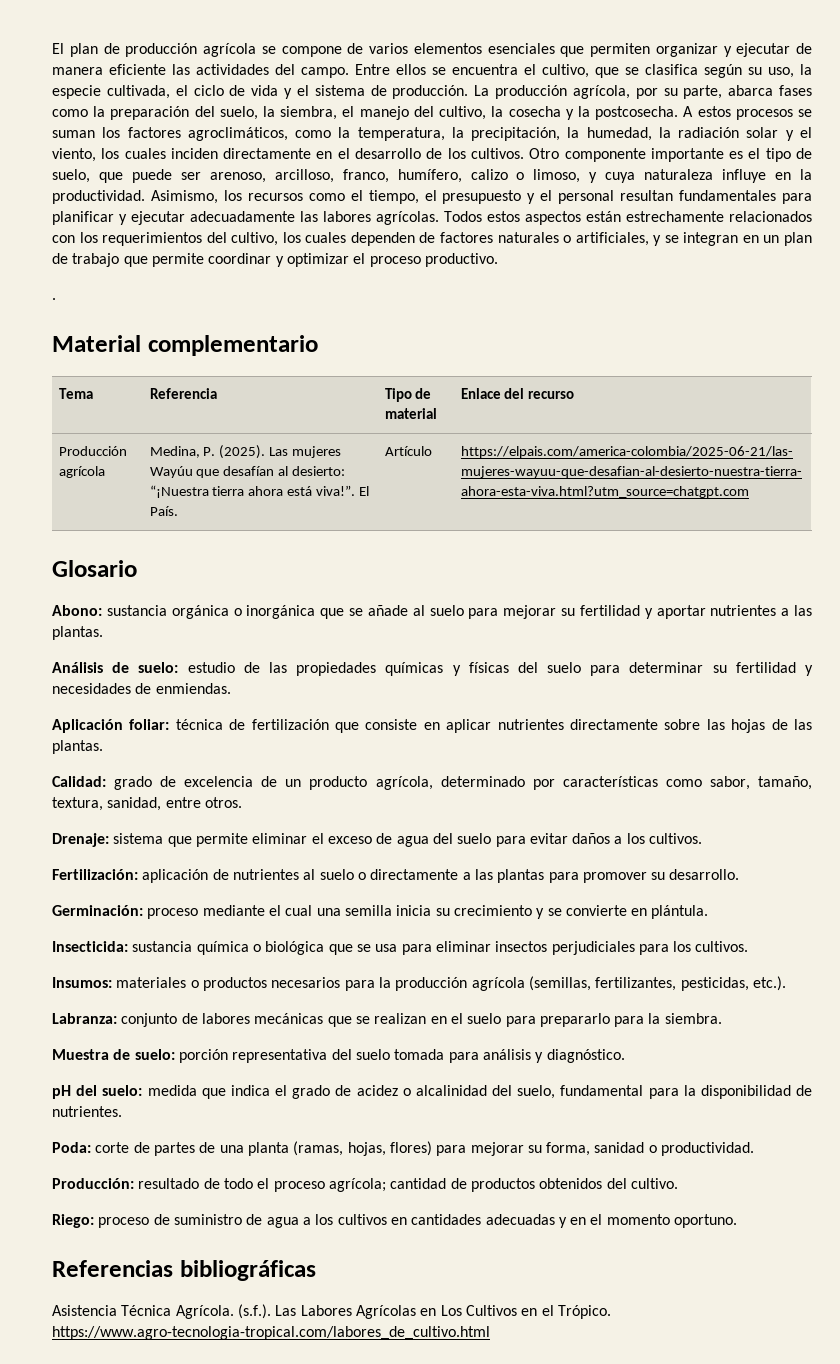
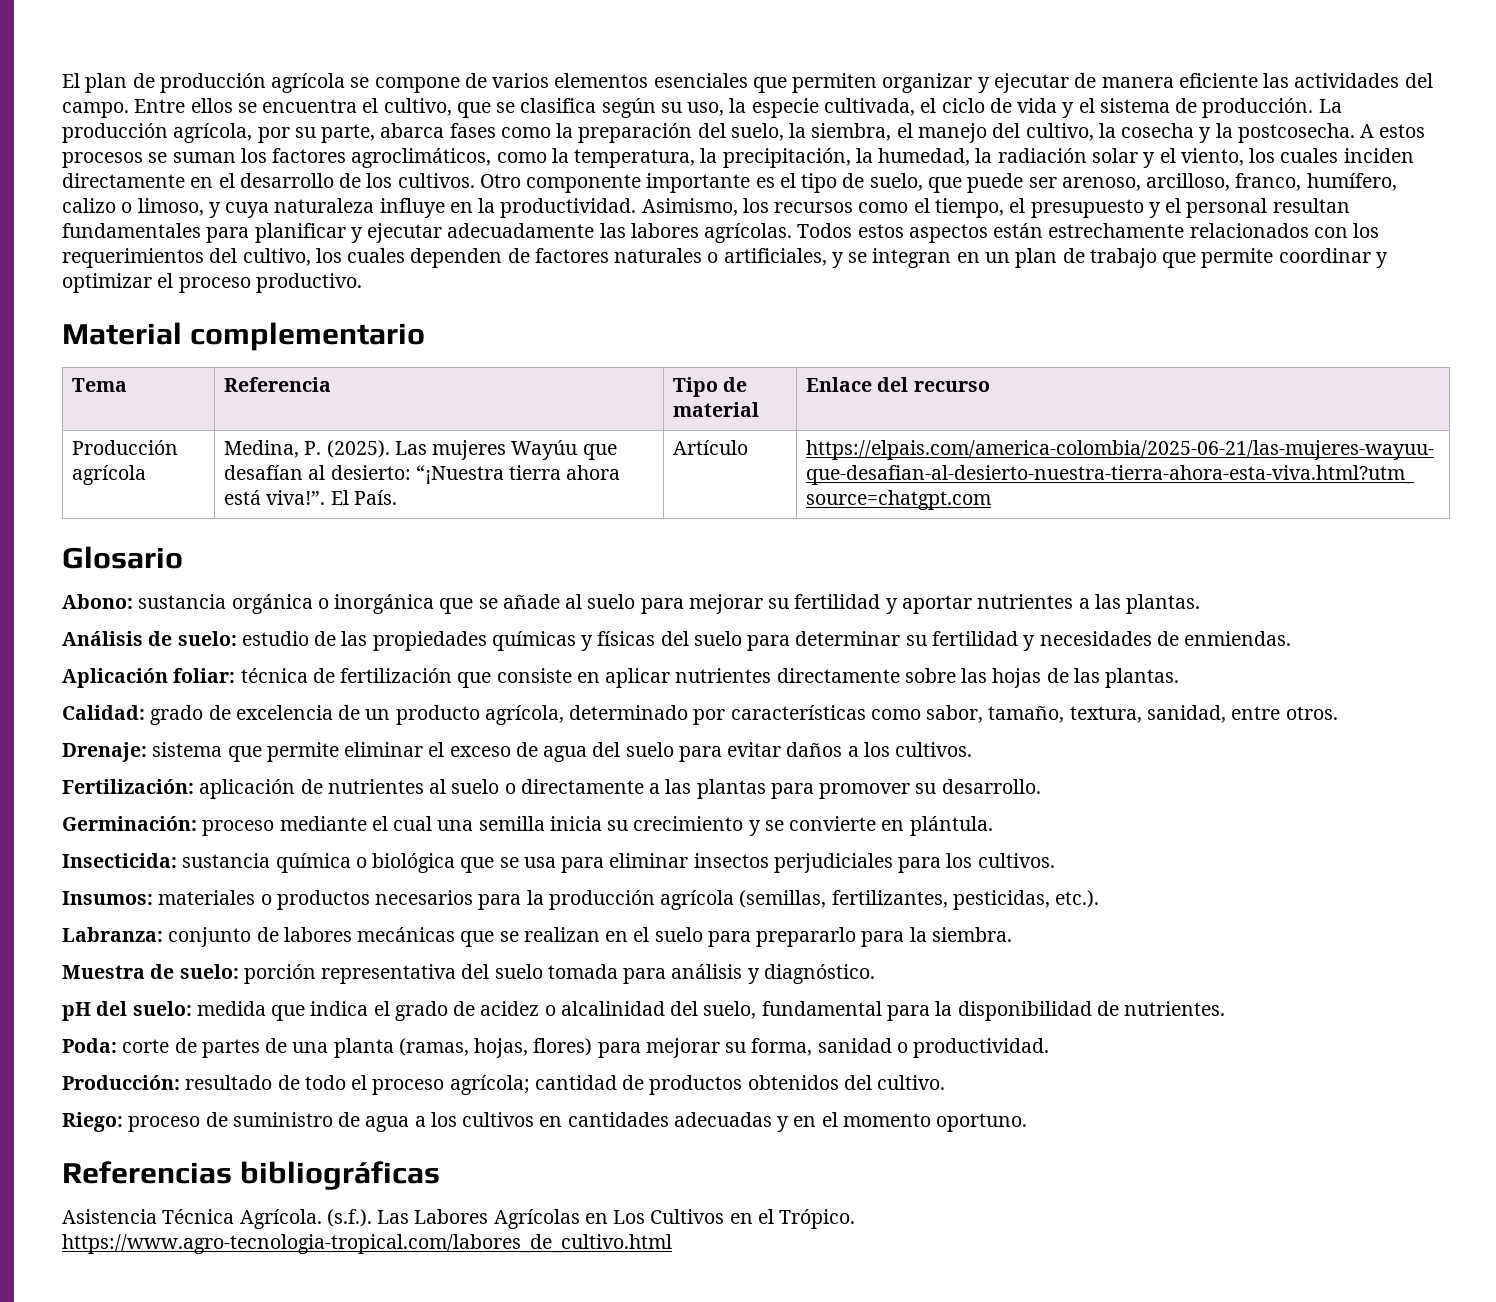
[52,298,56,300] // . -> (362, 283) none

